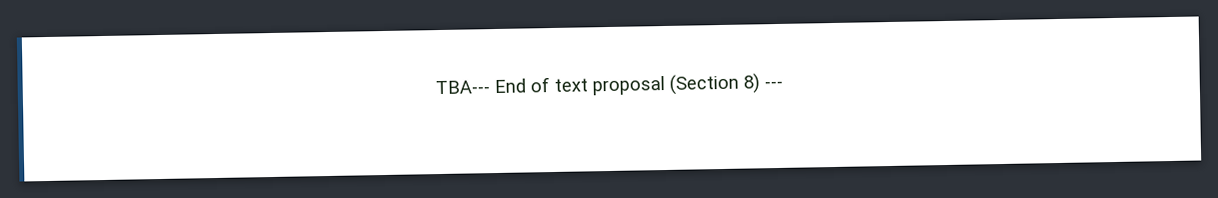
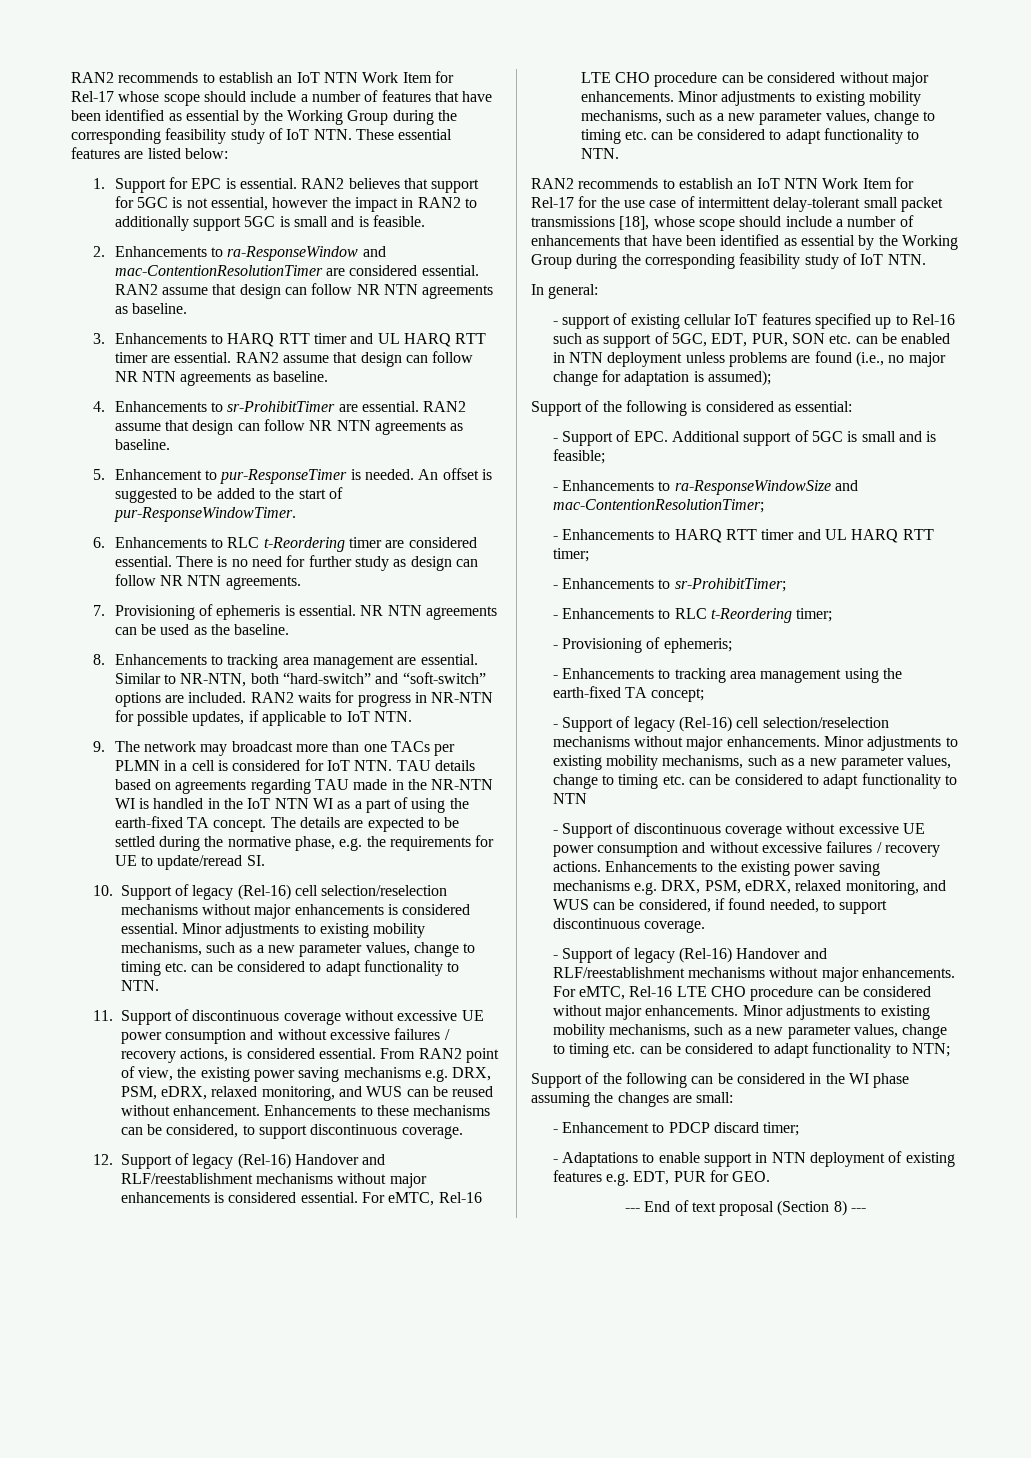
[434,80,490,95] TBA--- -> [71,71,454,83] [71,90,493,106] [71,109,457,125] [71,128,453,144] [71,147,228,159] [92,177,480,193] [114,196,477,212] [114,215,425,231] [92,246,386,261] [114,265,479,276] [114,283,494,299] [114,303,187,314] [92,333,487,347] [114,351,474,367] [114,371,328,386] [92,401,467,412] [114,419,464,435] [114,439,170,450] [92,468,492,484] [114,487,343,503] [113,507,296,522] [92,537,477,552] [114,555,478,571] [114,574,301,590] [92,604,497,620] [114,624,290,635] [92,654,478,669] [114,672,486,687] [114,691,494,707] [114,710,412,726] [92,741,456,756] [114,759,475,771] [114,779,494,794] [114,797,469,813] [114,816,460,832] [114,835,495,851] [114,855,265,870] [92,884,448,900] [120,904,471,919] [120,923,426,938] [120,942,476,957] [120,960,460,976] [120,980,159,991] [92,1009,484,1025] [120,1028,450,1044] [120,1048,500,1063] [120,1066,492,1082] [120,1086,494,1101] [120,1105,491,1116] [120,1124,463,1139] [92,1153,386,1169] [120,1173,427,1188] [120,1192,482,1206] [580,72,930,87] [580,91,922,106] [580,110,936,125] [580,128,920,144] [580,148,619,159] [531,177,914,189] [531,196,943,212] [531,215,914,231] [531,234,958,250] [531,253,926,269] [531,284,599,299] [552,313,956,329] [552,332,951,348] [552,351,946,367] [552,370,772,386] [531,400,853,416] [552,430,937,446] [552,449,605,464] [552,480,859,495] [552,499,764,513] [552,529,934,543] [552,548,589,562] [552,578,786,592] [552,608,833,623] [552,637,732,653] [552,668,903,683] [552,686,705,702] [552,716,889,732] [552,736,958,751] [552,755,952,770] [552,773,958,789] [552,793,587,804] [552,822,926,838] [552,841,941,857] [552,861,880,876] [552,880,947,895] [552,898,888,914] [552,918,706,933] [552,947,827,963] [552,967,956,982] [552,986,932,1001] [552,1005,930,1020] [552,1024,948,1039] [552,1042,951,1058] [531,1072,910,1088] [531,1092,734,1107] [552,1122,800,1136] [552,1151,955,1167] [552,1170,771,1186] [624,1208,640,1212] RAN2 recommends to establish an IoT NTN Work Item for Rel-17 whose scope should include a number of features that have been identified as essential by the Working Group during the corresponding feasibility study of IoT NTN. These essential features are listed below: // 1. Support for EPC is essential. RAN2 believes that support for 5GC is not essential, however the impact in RAN2 to additionally support 5GC is small and is feasible. // 2. Enhancements to ra-ResponseWindow and mac-ContentionResolutionTimer are considered essential. RAN2 assume that design can follow NR NTN agreements as baseline. // 3. Enhancements to HARQ RTT timer and UL HARQ RTT timer are essential. RAN2 assume that design can follow NR NTN agreements as baseline. // 4. Enhancements to sr-ProhibitTimer are essential. RAN2 assume that design can follow NR NTN agreements as baseline. // 5. Enhancement to pur-ResponseTimer is needed. An offset is suggested to be added to the start of pur-ResponseWindowTimer. // 6. Enhancements to RLC t-Reordering timer are considered essential. There is no need for further study as design can follow NR NTN agreements. // 7. Provisioning of ephemeris is essential. NR NTN agreements can be used as the baseline. // 8. Enhancements to tracking area management are essential. Similar to NR-NTN, both “hard-switch” and “soft-switch” options are included. RAN2 waits for progress in NR-NTN for possible updates, if applicable to IoT NTN. // 9. The network may broadcast more than one TACs per PLMN in a cell is considered for IoT NTN. TAU details based on agreements regarding TAU made in the NR-NTN WI is handled in the IoT NTN WI as a part of using the earth-fixed TA concept. The details are expected to be settled during the normative phase, e.g. the requirements for UE to update/reread SI. // 10. Support of legacy (Rel-16) cell selection/reselection mechanisms without major enhancements is considered essential. Minor adjustments to existing mobility mechanisms, such as a new parameter values, change to timing etc. can be considered to adapt functionality to NTN. // 11. Support of discontinuous coverage without excessive UE power consumption and without excessive failures / recovery actions, is considered essential. From RAN2 point of view, the existing power saving mechanisms e.g. DRX, PSM, eDRX, relaxed monitoring, and WUS can be reused without enhancement. Enhancements to these mechanisms can be considered, to support discontinuous coverage. // 12. Support of legacy (Rel-16) Handover and RLF/reestablishment mechanisms without major enhancements is considered essential. For eMTC, Rel-16 LTE CHO procedure can be considered without major enhancements. Minor adjustments to existing mobility mechanisms, such as a new parameter values, change to timing etc. can be considered to adapt functionality to NTN. // RAN2 recommends to establish an IoT NTN Work Item for Rel-17 for the use case of intermittent delay-tolerant small packet transmissions [18], whose scope should include a number of enhancements that have been identified as essential by the Working Group during the corresponding feasibility study of IoT NTN. // In general: // - support of existing cellular IoT features specified up to Rel-16 such as support of 5GC, EDT, PUR, SON etc. can be enabled in NTN deployment unless problems are found (i.e., no major change for adaptation is assumed); // Support of the following is considered as essential: // - Support of EPC. Additional support of 5GC is small and is feasible; // - Enhancements to ra-ResponseWindowSize and mac-ContentionResolutionTimer; // - Enhancements to HARQ RTT timer and UL HARQ RTT timer; // - Enhancements to sr-ProhibitTimer; // - Enhancements to RLC t-Reordering timer; // - Provisioning of ephemeris; // - Enhancements to tracking area management using the earth-fixed TA concept; // - Support of legacy (Rel-16) cell selection/reselection mechanisms without major enhancements. Minor adjustments to existing mobility mechanisms, such as a new parameter values, change to timing etc. can be considered to adapt functionality to NTN // - Support of discontinuous coverage without excessive UE power consumption and without excessive failures / recovery actions. Enhancements to the existing power saving mechanisms e.g. DRX, PSM, eDRX, relaxed monitoring, and WUS can be considered, if found needed, to support discontinuous coverage. // - Support of legacy (Rel-16) Handover and RLF/reestablishment mechanisms without major enhancements. For eMTC, Rel-16 LTE CHO procedure can be considered without major enhancements. Minor adjustments to existing mobility mechanisms, such as a new parameter values, change to timing etc. can be considered to adapt functionality to NTN; // Support of the following can be considered in the WI phase assuming the changes are small: // - Enhancement to PDCP discard timer; // - Adaptations to enable support in NTN deployment of existing features e.g. EDT, PUR for GEO. // ---

